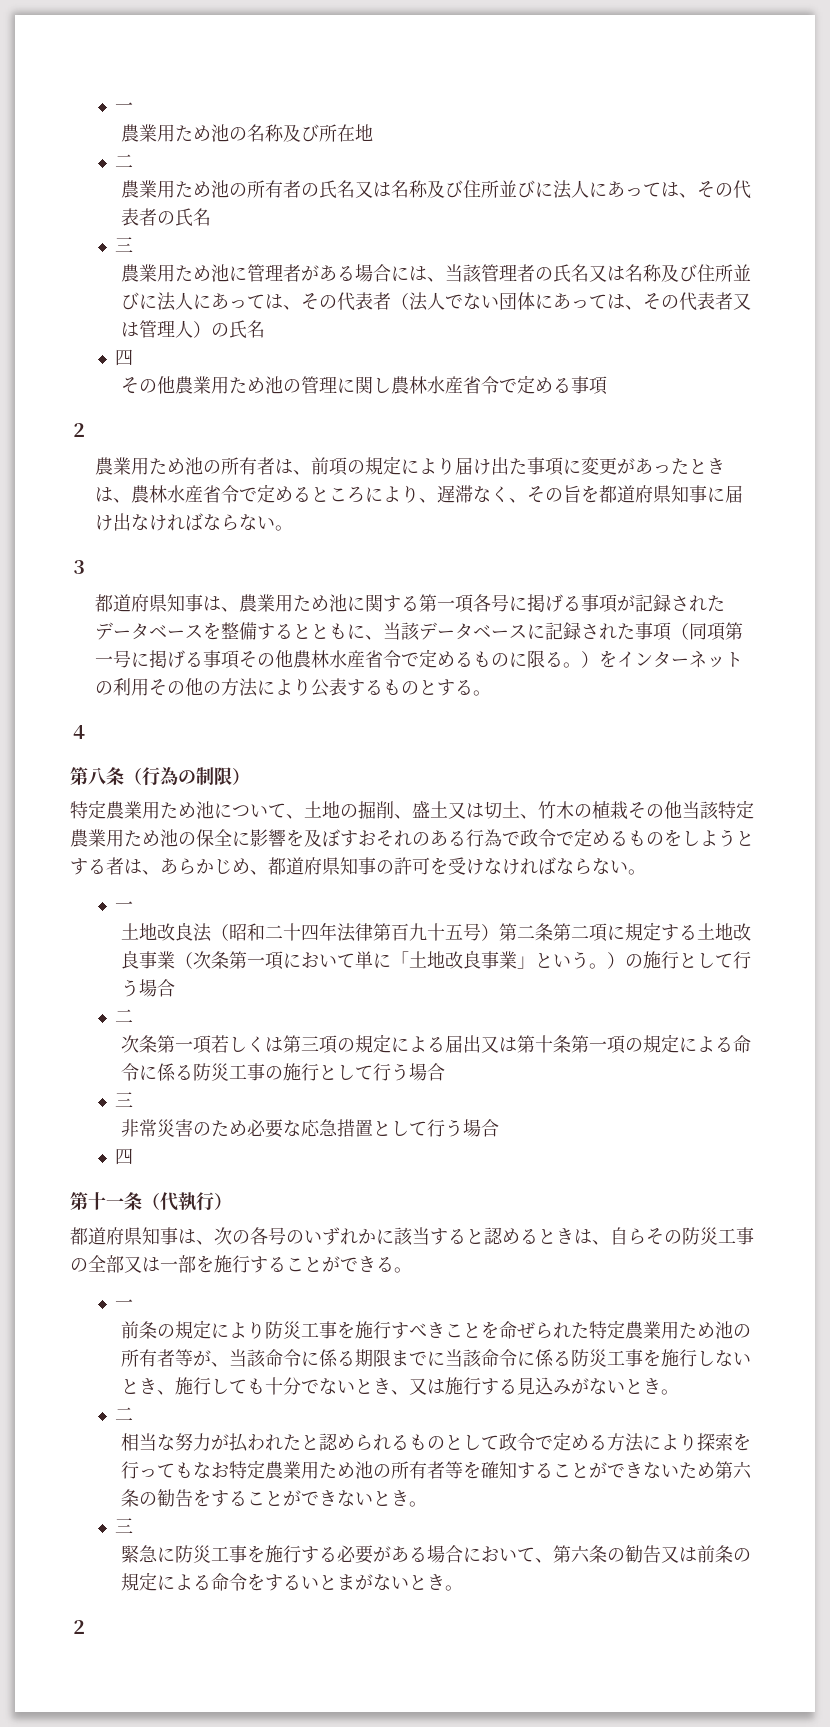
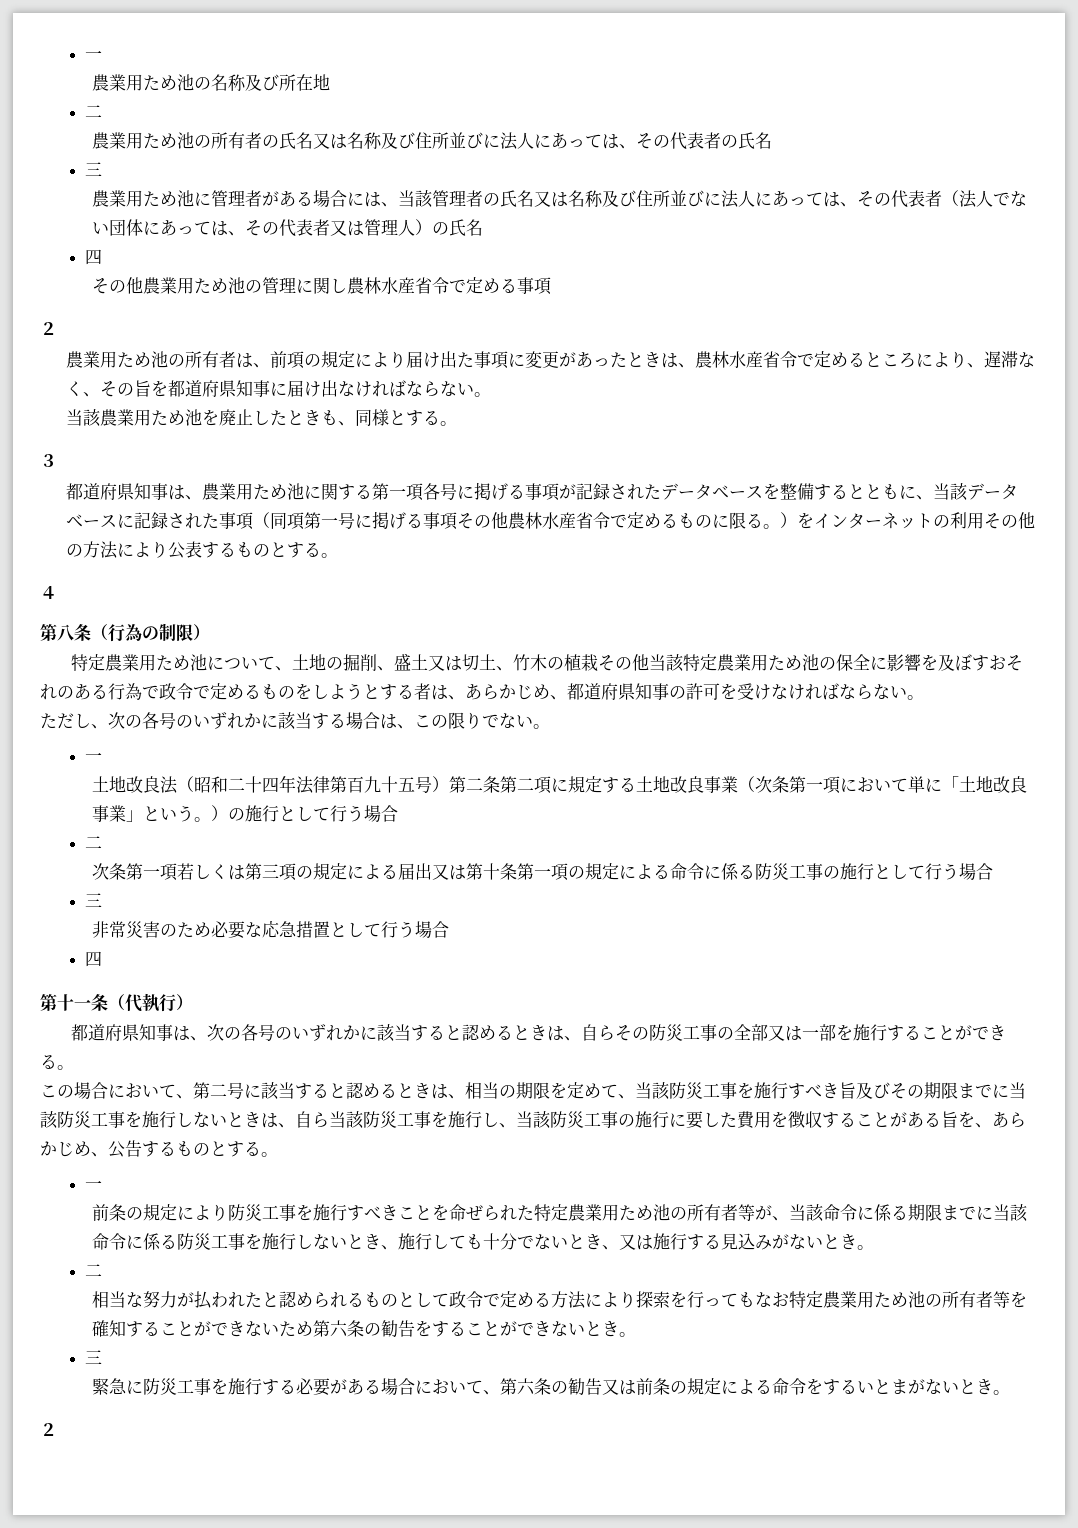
(294, 528) none -> [66,409,458,427] // 当該農業用ため池を廃止したときも、同様とする。
(646, 872) none -> [40,712,550,730] // ただし、次の各号のいずれかに該当する場合は、この限りでない。
(412, 1270) none -> [40,1082,1026,1100] [40,1110,1026,1129] [40,1140,278,1158] // この場合において、第二号に該当すると認めるときは、相当の期限を定めて、当該防災工事を施行すべき旨及びその期限までに当該防災工事を施行しないときは、自ら当該防災工事を施行し、当該防災工事の施行に要した費用を徴収することがある旨を、あらかじめ、公告するものとする。

